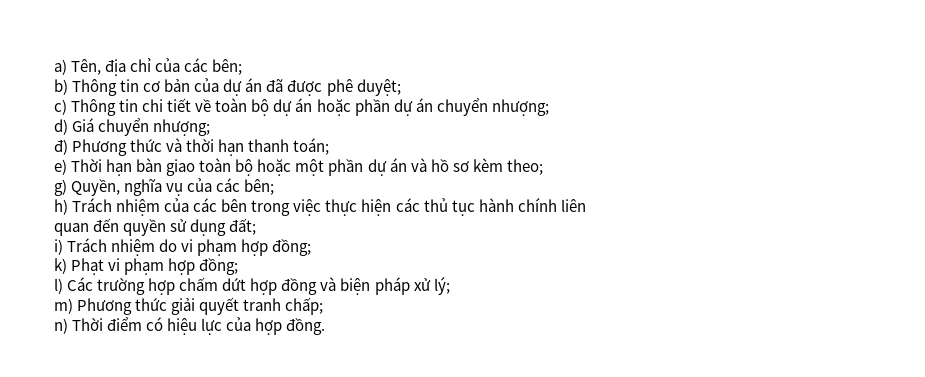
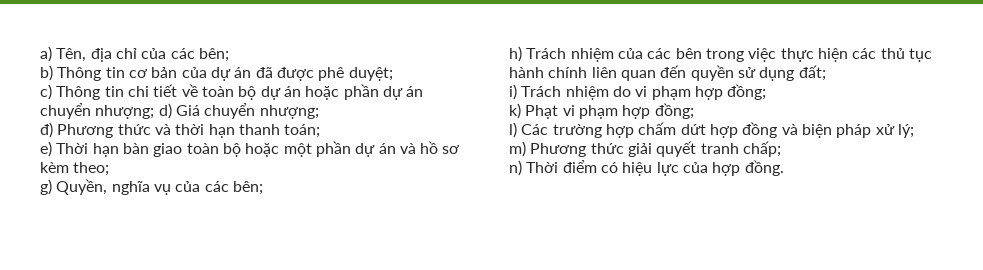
(549, 107) // -> (155, 112) none
(586, 205) // -> (617, 72) none

